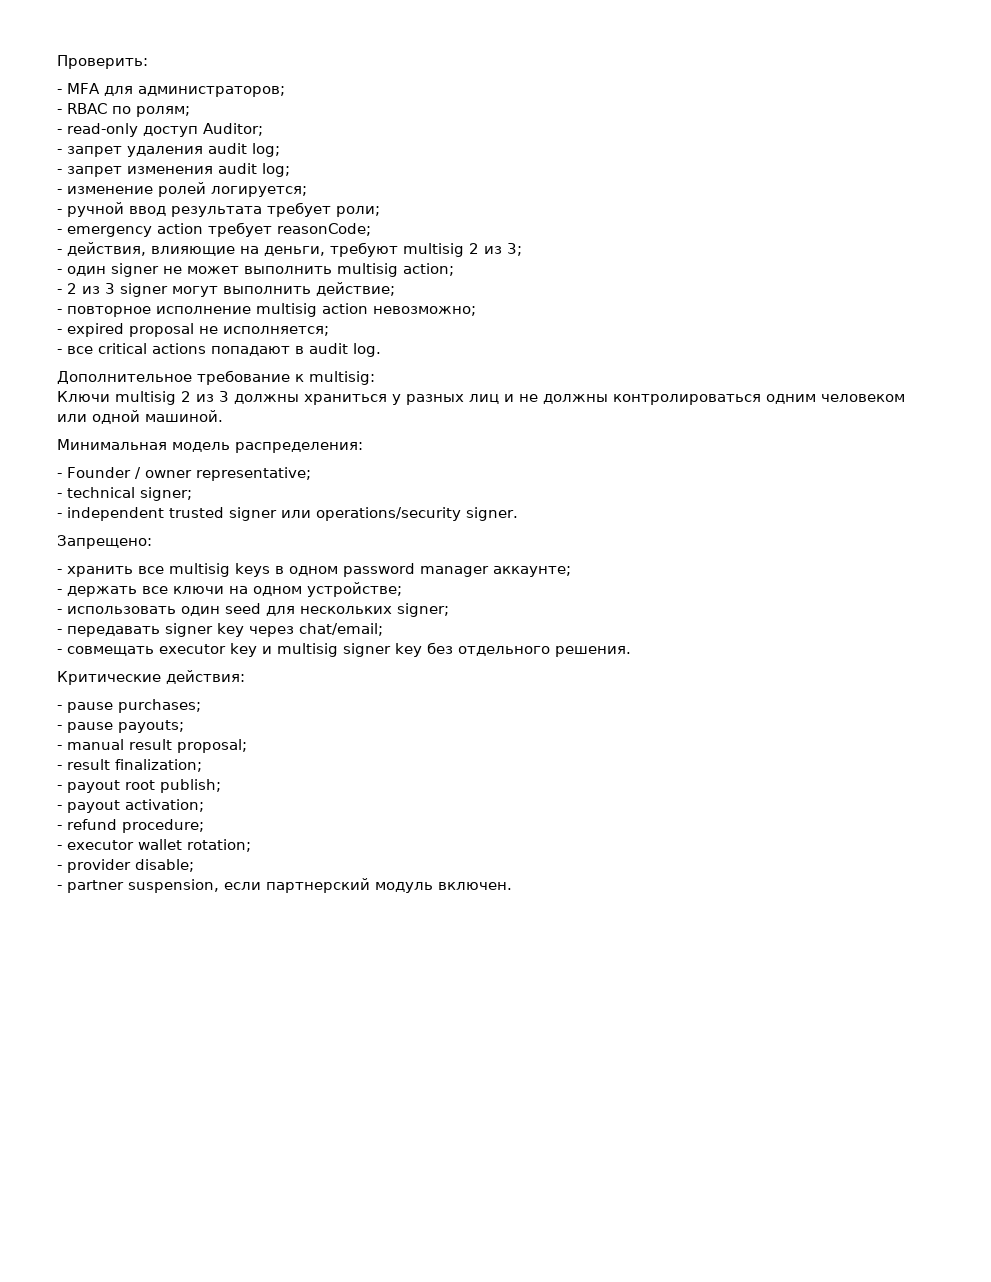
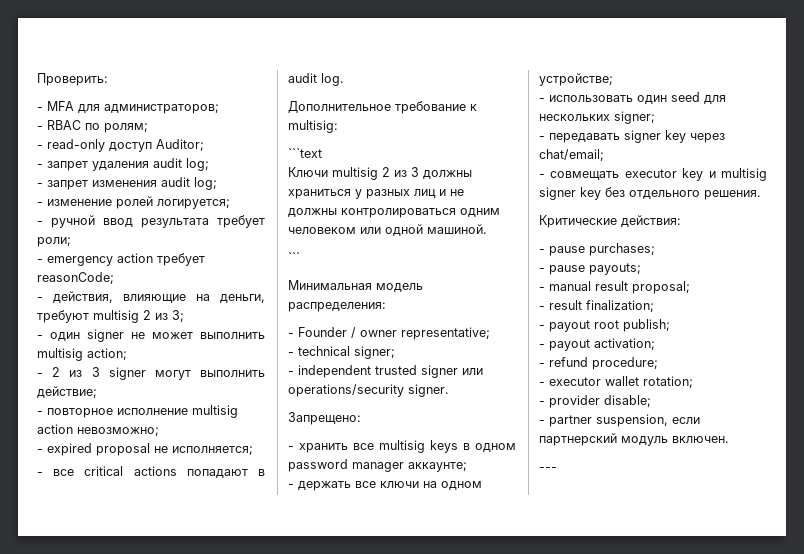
(375, 378) none -> [288,148,322,158] // ```text
(223, 416) none -> [288,252,300,262] // ```
(512, 886) none -> [539,467,557,471] // ---

